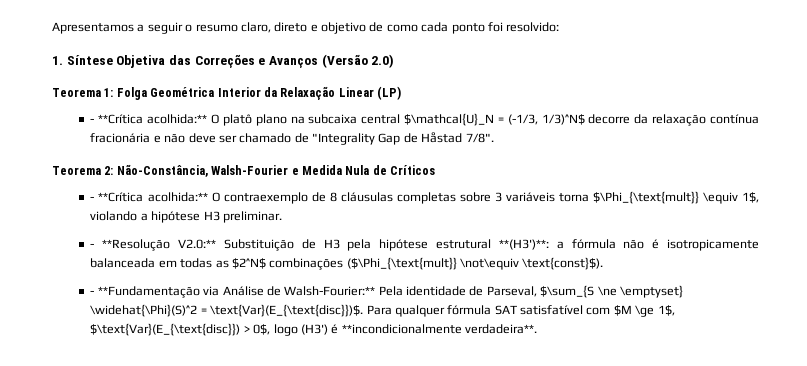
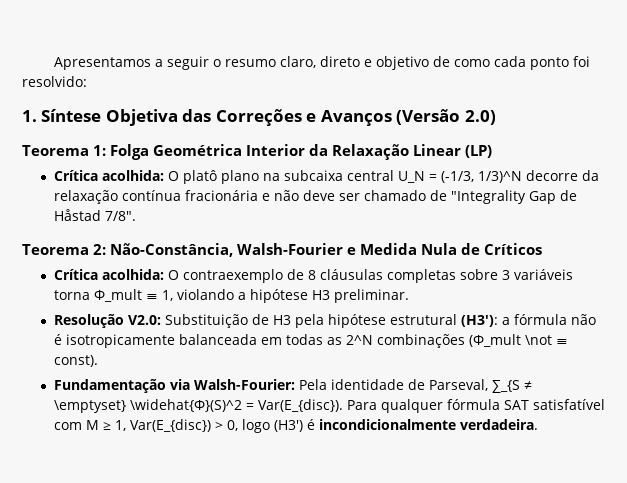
[90,114,208,124] - **Crítica acolhida:** -> [54,170,165,181] Crítica acolhida:
[404,113,495,126] $\mathcal{U}_N -> [398,171,426,183] U_N
[541,114,585,125] 1/3)^N$ -> [478,171,523,183] 1/3)^N
[90,192,208,202] - **Crítica acolhida:** -> [54,269,165,280] Crítica acolhida:
[592,191,759,204] $\Phi_{\text{mult}} \equiv 1$, -> [94,289,174,302] Φ_mult ≡ 1,
[90,239,217,251] - **Resolução V2.0:** -> [54,314,162,328] Resolução V2.0:
[498,239,549,250] **(H3')**: -> [461,315,499,327] (H3'):
[231,257,604,270] [90,285,683,298] [90,304,364,317] $2^N$ combinações ($\Phi_{\text{mult}} \not\equiv \text{const}$). // - **Fundamentação via Análise de Walsh-Fourier:** Pela identidade de Parseval, $\sum_{S \ne \emptyset} \widehat{\Phi}(S)^2 = \text{Var}(E_{\text{disc}})$. -> [346,334,569,348] [54,355,99,367] [54,379,533,393] [54,399,344,413] 2^N combinações (Φ_mult \not ≡ const). // Fundamentação via Walsh-Fourier: Pela identidade de Parseval, ∑_{S ≠ \emptyset} \widehat{Φ}(S)^2 = Var(E_{disc}).
[613,305,675,317] [90,323,271,336] $M \ge 1$, $\text{Var}(E_{\text{disc}}) > 0$, -> [86,419,239,432] M ≥ 1, Var(E_{disc}) > 0,
[341,324,538,334] **incondicionalmente verdadeira**. -> [319,419,539,430] incondicionalmente verdadeira.

